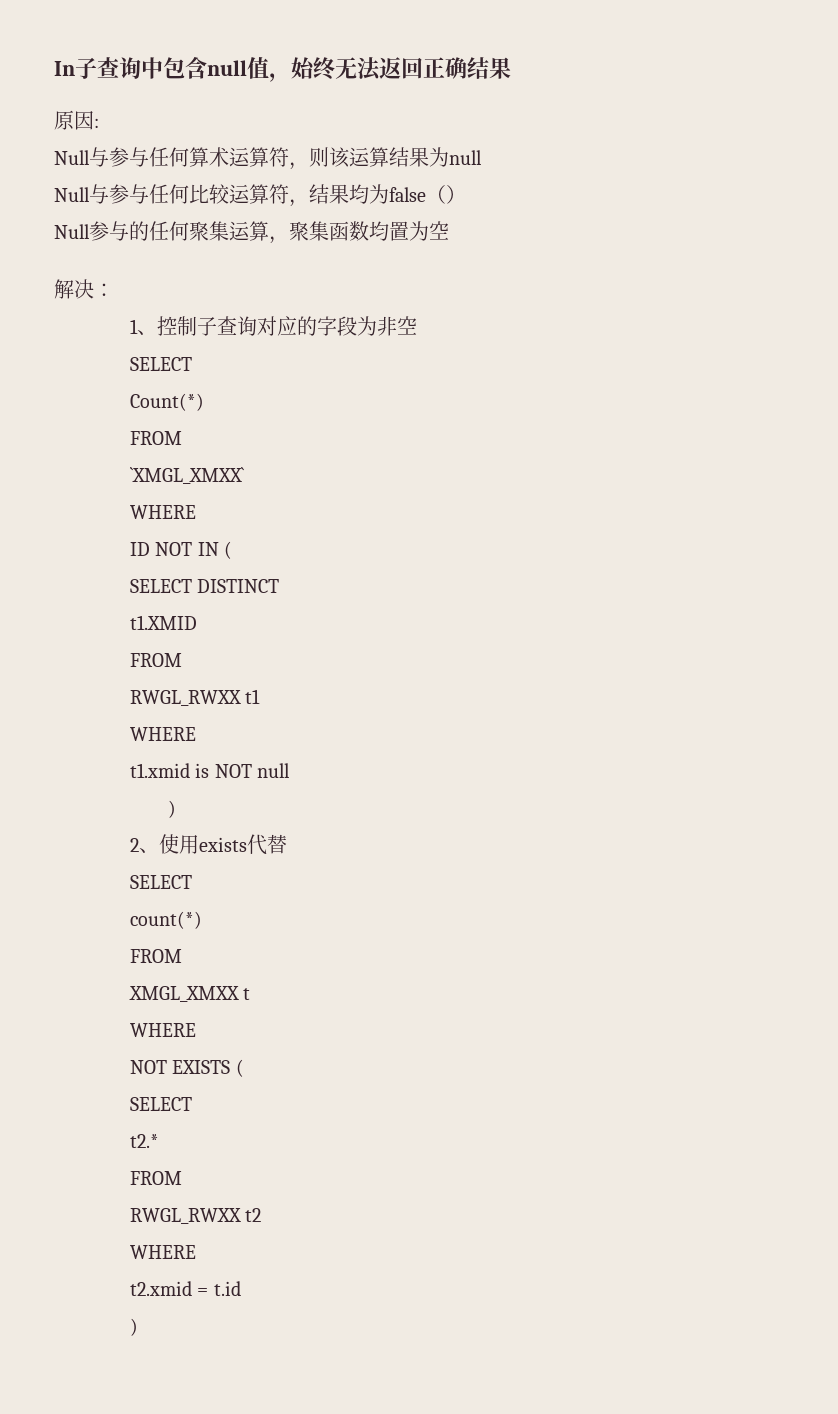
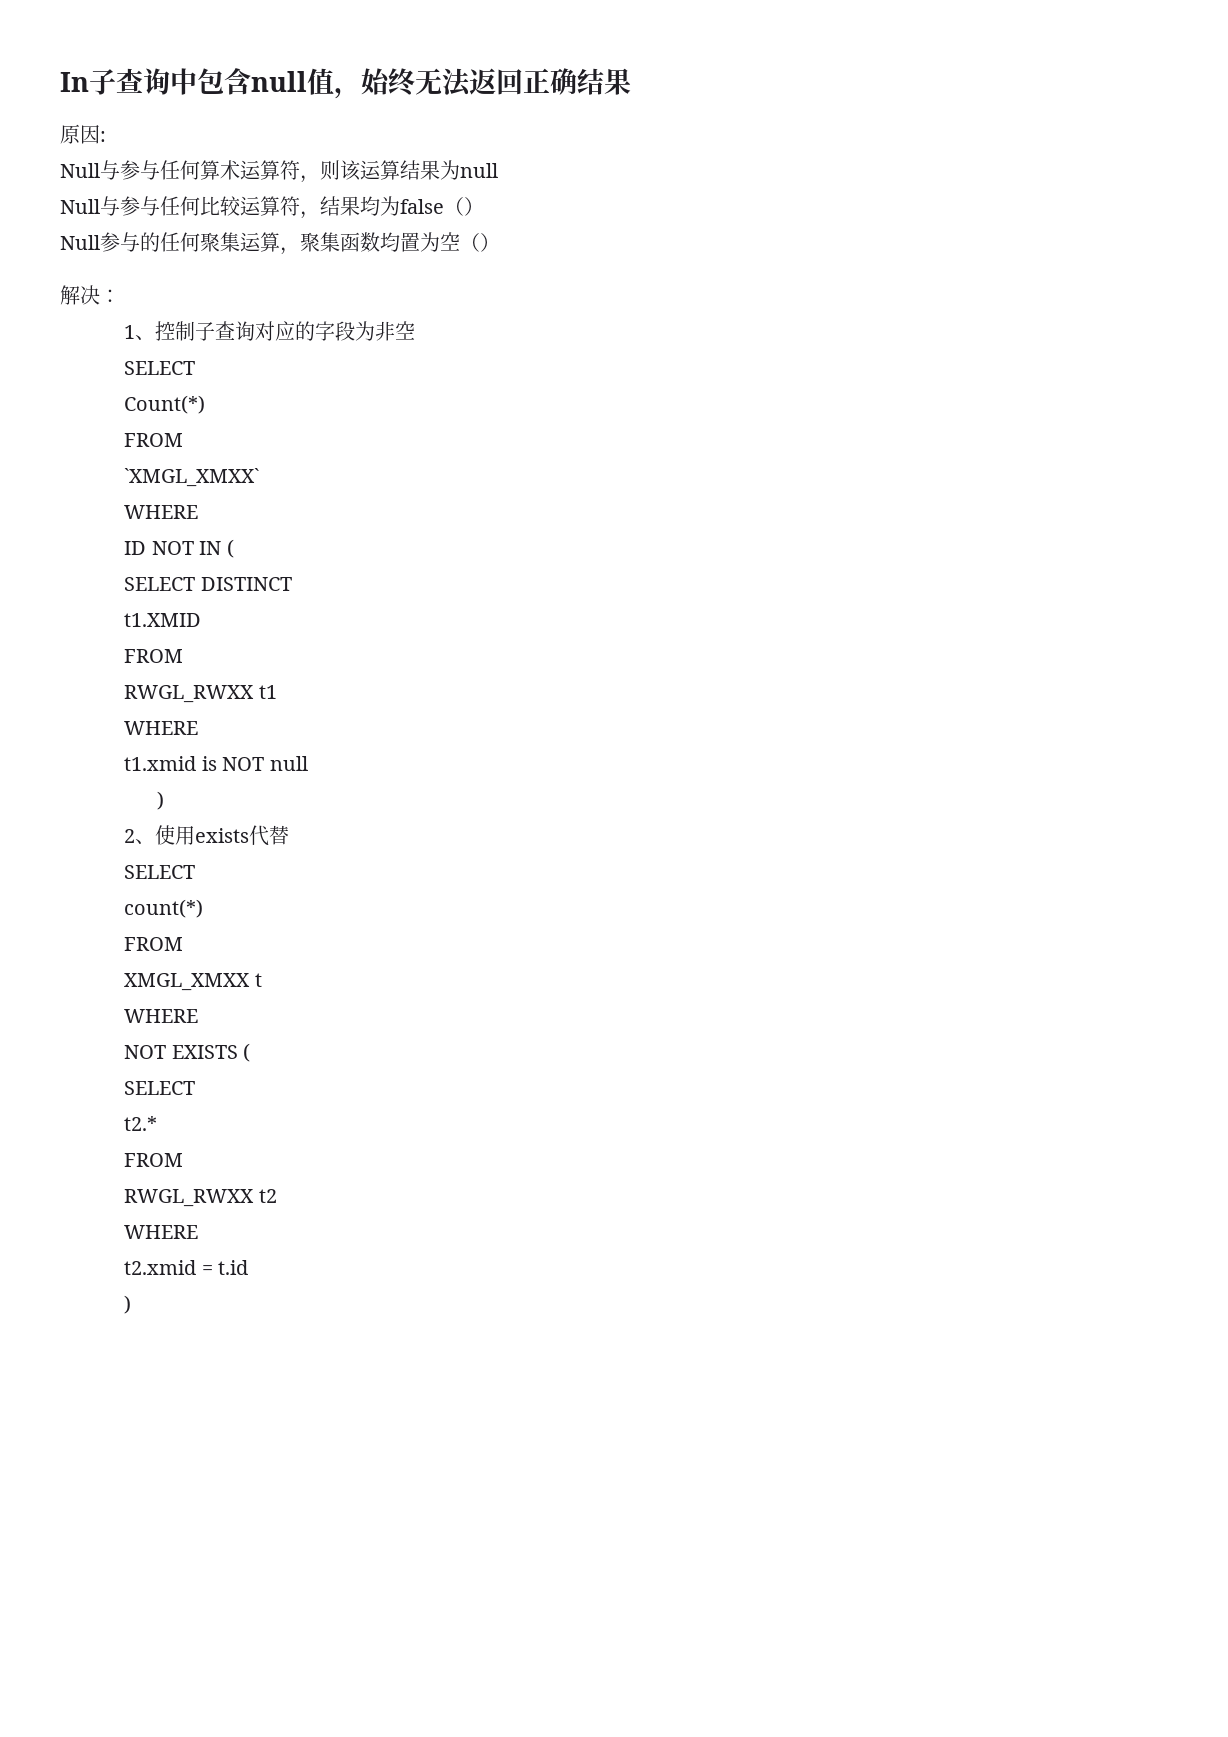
(449, 230) none -> [460,233,500,252] （）

